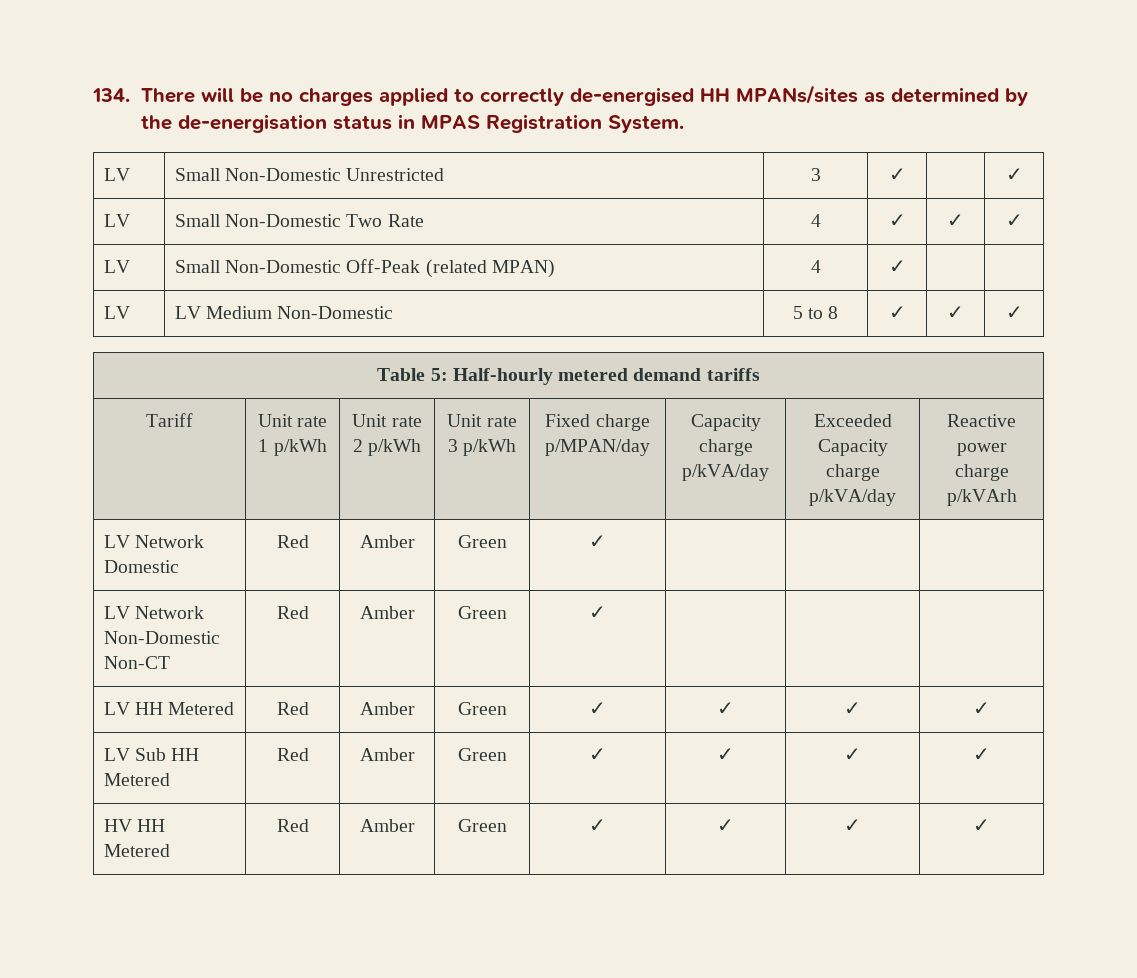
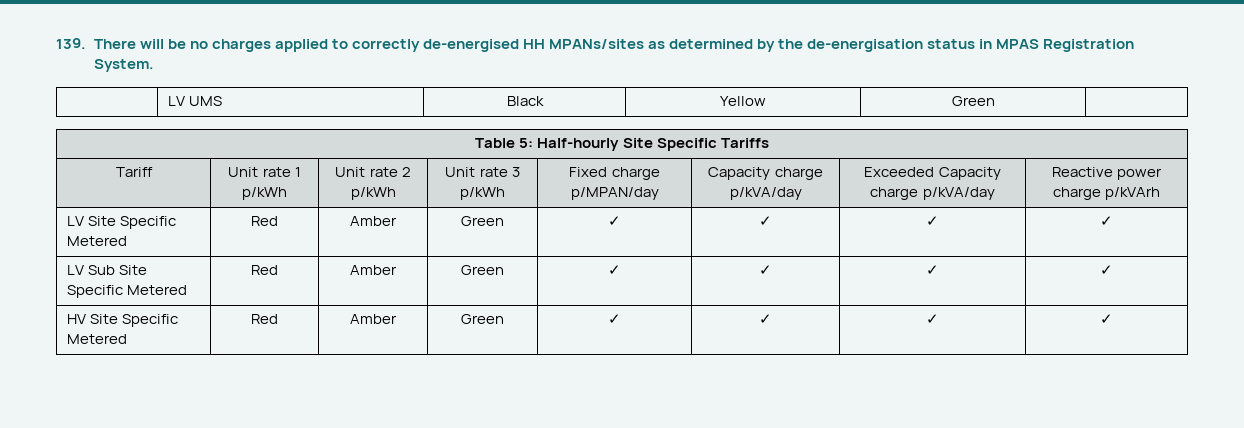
[92,88,130,102] 134. -> [56,38,86,49] 139.
[103,168,130,181] [174,168,445,181] [810,168,821,181] [888,168,906,181] [1005,168,1023,181] [103,214,130,227] [174,214,424,227] [810,214,821,227] [888,214,906,227] [947,214,964,227] [1005,214,1023,227] [103,260,130,273] [174,259,555,278] [810,260,821,273] [888,260,906,273] [103,306,130,319] [174,306,394,319] [792,306,839,319] [888,306,906,319] [947,306,964,319] [1005,306,1023,319] LV | Small Non-Domestic Unrestricted | 3 | ✓ | | ✓ // LV | Small Non-Domestic Two Rate | 4 | ✓ | ✓ | ✓ // LV | Small Non-Domestic Off-Peak (related MPAN) | 4 | ✓ | | // LV | LV Medium Non-Domestic | 5 to 8 | ✓ | ✓ | ✓ -> [168,96,223,106] [506,96,544,106] [720,96,766,106] [951,96,995,106] | LV UMS | Black | Yellow | Green |
[558,368,760,381] metered demand tariffs -> [622,138,769,151] Site Specific Tariffs
[135,535,205,548] [103,560,179,573] [276,535,309,548] [359,535,415,548] [457,535,507,548] [589,535,606,548] [103,606,205,619] [103,631,220,644] [103,656,170,669] [276,606,309,619] [359,606,415,619] [457,606,507,619] [589,606,606,619] [103,702,164,715] Network Domestic | Red | Amber | Green | ✓ | | | // LV Network Non-Domestic Non-CT | Red | Amber | Green | ✓ | | | // LV HH -> [88,216,177,229] Site Specific
[171,748,200,761] HH -> [119,265,148,275] [67,285,124,298] Site Specific
[137,819,166,832] HH -> [90,314,179,327] Site Specific

